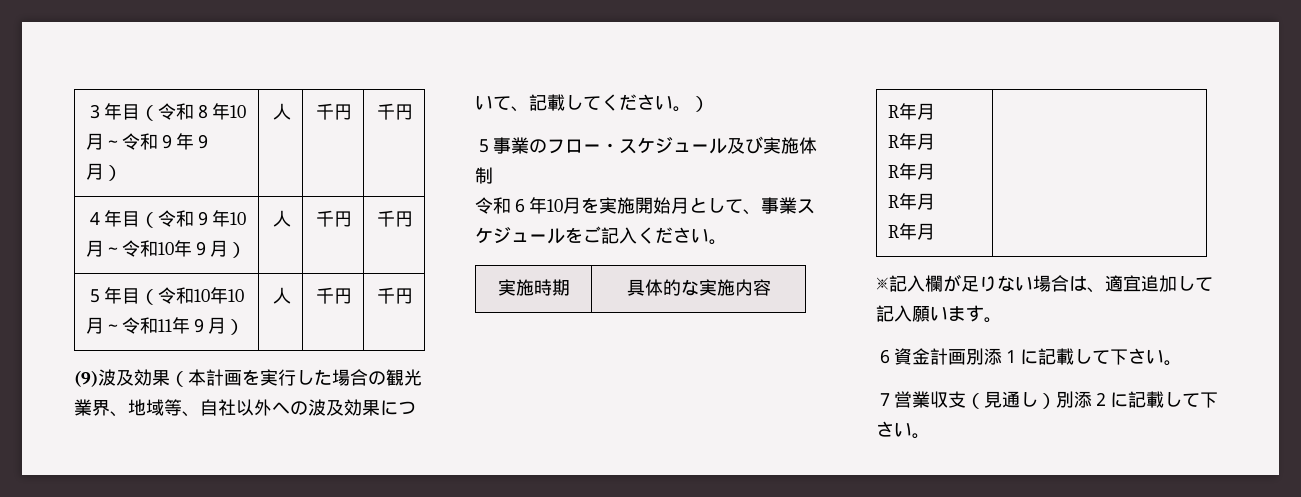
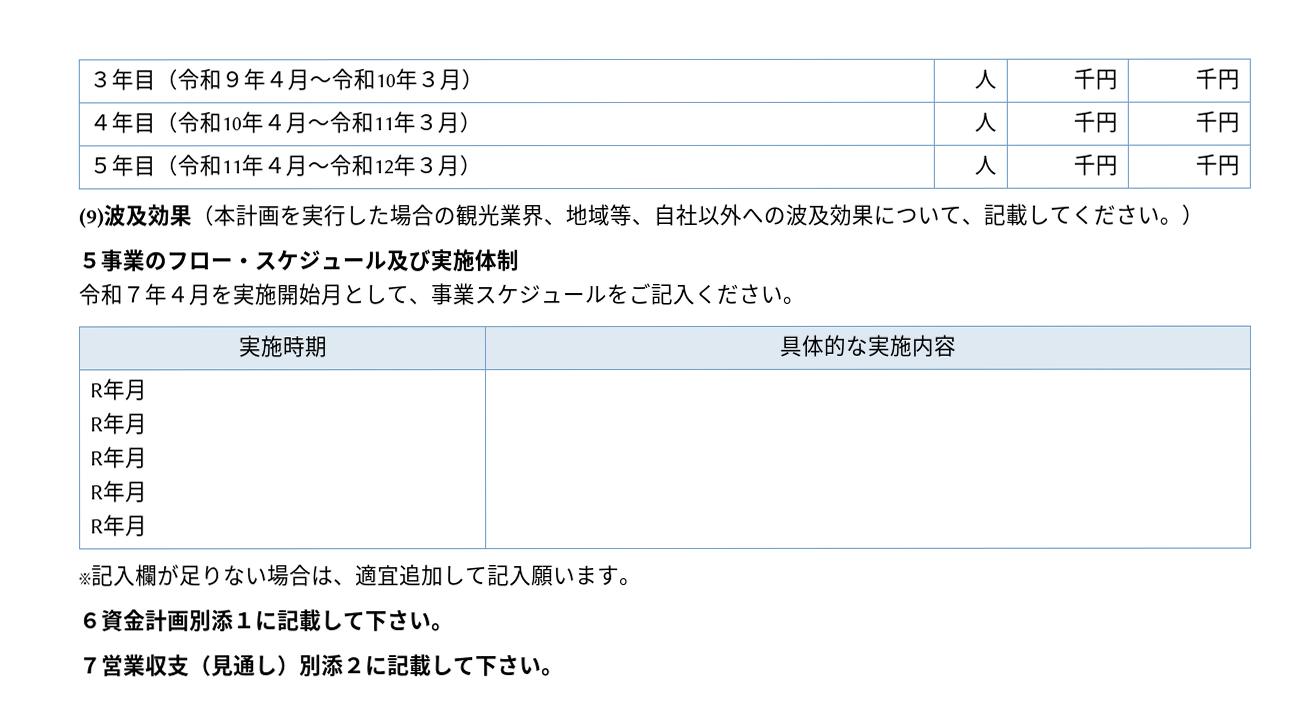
[194,103,247,120] [86,133,213,150] ８年10月～令和９年９ -> [221,68,441,91] ９年４月～令和10年３
[194,210,247,227] [86,240,211,257] ９年10月～令和10年９ -> [221,111,439,134] 10年４月～令和11年３
[194,287,245,304] [86,317,209,334] 10年10月～令和11年９ -> [221,154,439,177] 11年４月～令和12年３
[511,197,563,214] ６年10 -> [122,283,189,306] ７年４

